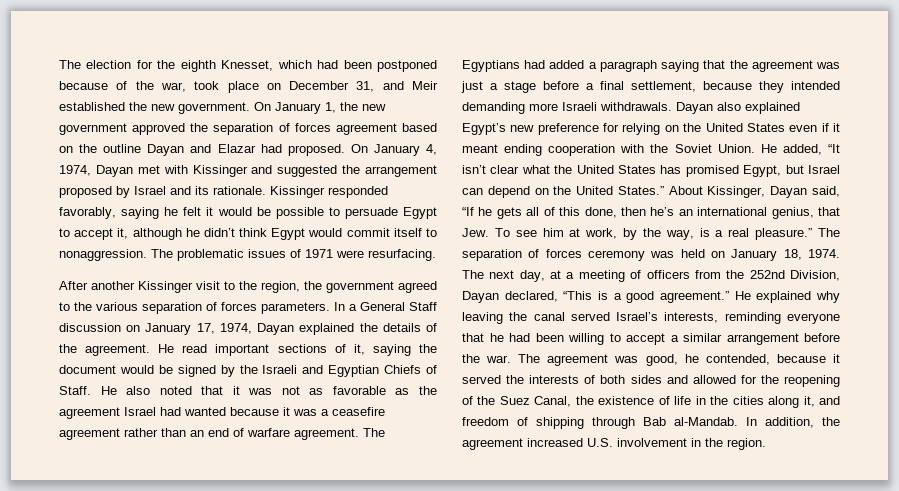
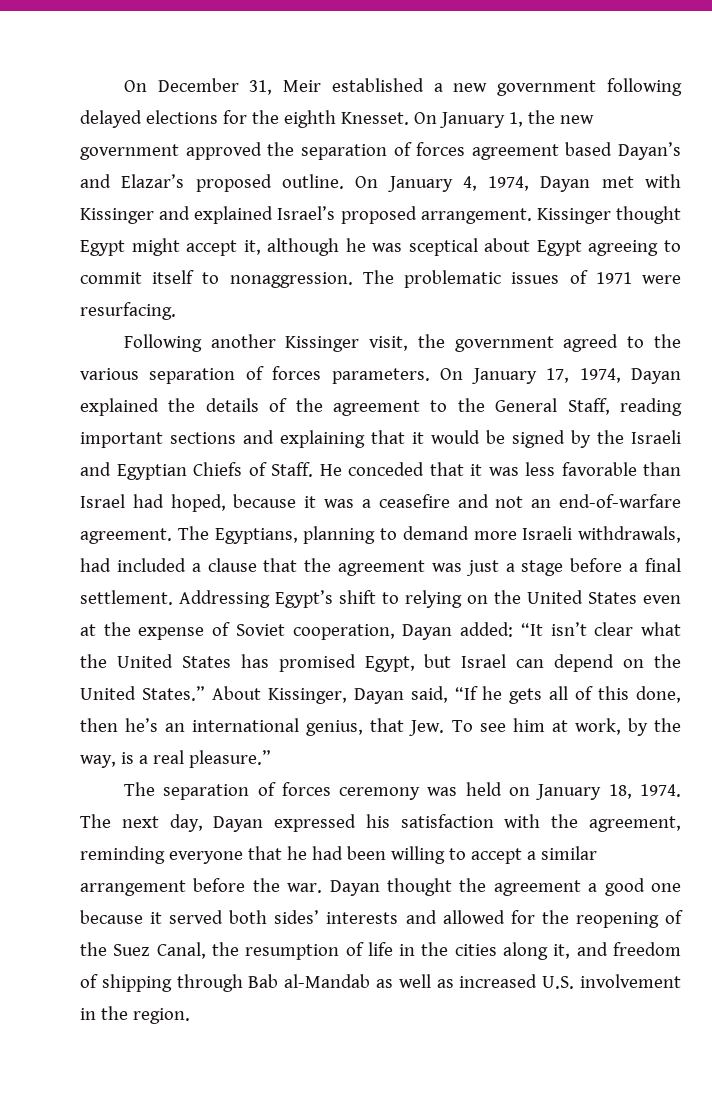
[59,60,438,72] [59,81,439,93] [59,102,250,114] The election for the eighth Knesset, which had been postponed because of the war, took place on December 31, and Meir established the new government. -> [123,78,682,96] [80,110,409,128] On December 31, Meir established a new government following delayed elections for the eighth Knesset.
[59,144,345,156] on the outline Dayan and Elazar had proposed. -> [618,142,681,160] [80,174,344,192] Dayan’s and Elazar’s proposed outline.
[277,165,437,177] [59,186,388,198] [59,207,437,219] [59,228,343,240] suggested the arrangement proposed by Israel and its rationale. Kissinger responded favorably, saying he felt it would be possible to persuade Egypt to accept it, although he didn’t think Egypt would -> [194,206,681,224] [80,238,681,256] explained Israel’s proposed arrangement. Kissinger thought Egypt might accept it, although he was sceptical about Egypt agreeing to
[59,281,88,290] After -> [123,334,202,352] Following
[196,281,300,293] visit to the region, -> [369,336,409,351] visit,
[334,302,437,311] [59,323,141,332] In a General Staff discussion on -> [440,368,464,380] On
[85,344,437,356] [59,365,116,374] agreement. He read important sections of it, saying the document -> [333,398,682,416] [80,430,424,448] agreement to the General Staff, reading important sections and explaining that it
[126,386,192,395] also noted -> [348,462,424,476] conceded
[281,386,438,395] [59,407,120,419] not as favorable as the agreement -> [525,462,681,476] less favorable than
[184,407,226,416] wanted -> [170,494,226,512] hoped,
[59,428,385,440] [462,60,700,72] agreement rather than an end of warfare agreement. The Egyptians had added a paragraph saying -> [457,494,681,508] [80,526,681,544] [80,558,257,572] and not an end-of-warfare agreement. The Egyptians, planning to demand more Israeli withdrawals, had included a clause
[631,81,840,93] [462,102,800,114] [462,123,620,135] settlement, because they intended demanding more Israeli withdrawals. Dayan also explained Egypt’s new preference for -> [80,590,399,608] settlement. Addressing Egypt’s shift to
[821,123,841,132] [462,144,822,156] if it meant ending cooperation with the Soviet Union. He added, -> [80,622,514,640] at the expense of Soviet cooperation, Dayan added:
(813, 234) none -> (271, 759) //
[550,270,840,282] [462,291,840,303] [462,312,719,324] at a meeting of officers from the 252nd Division, Dayan declared, “This is a good agreement.” He explained why leaving the canal served Israel’s interests, -> [213,814,681,832] Dayan expressed his satisfaction with the agreement,
[518,354,840,366] [462,375,662,384] The agreement was good, he contended, because it served the interests of both sides -> [329,878,681,896] [80,910,399,924] Dayan thought the agreement a good one because it served both sides’ interests
[598,396,655,405] existence -> [245,944,340,960] resumption
[674,417,840,428] [462,438,523,450] al-Mandab. In addition, the agreement -> [284,974,454,988] al-Mandab as well as

